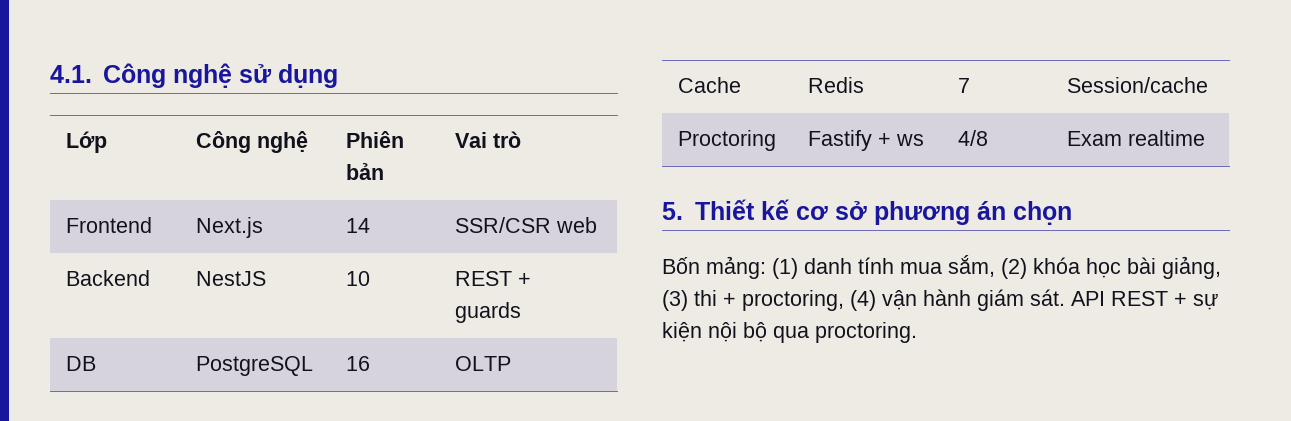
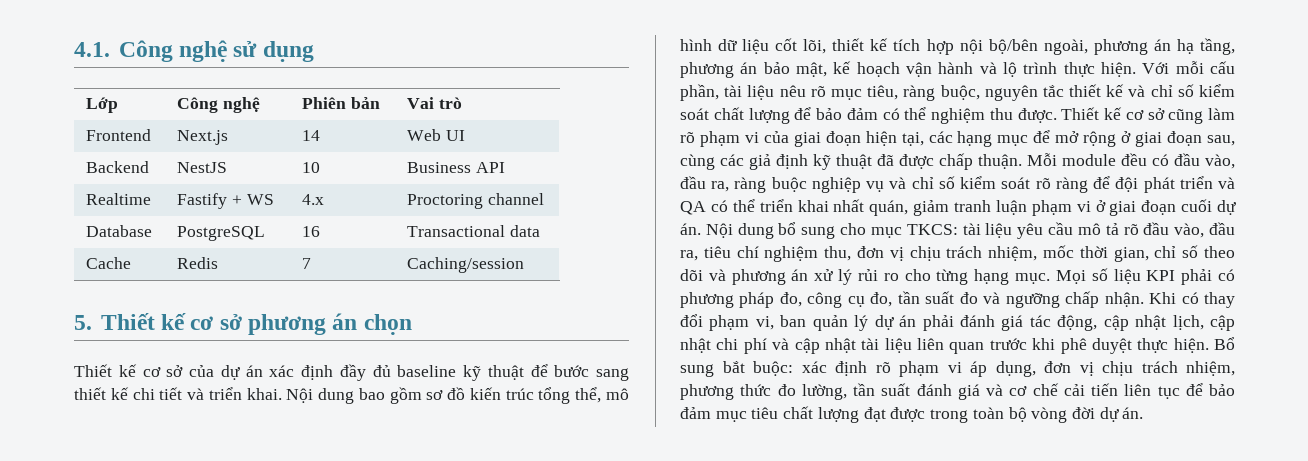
[454,217,597,233] SSR/CSR web -> [407,129,466,141] Web UI
[454,271,531,286] [454,302,521,323] [65,356,96,371] REST + guards // DB -> [407,162,506,173] [86,193,152,205] [177,193,274,209] [302,194,325,205] [407,193,545,209] [86,225,153,237] Business API // Realtime | Fastify + WS | 4.x | Proctoring channel // Database
[454,356,511,371] OLTP -> [407,225,541,237] Transactional data
[1066,77,1208,93] [677,130,776,151] [807,130,924,151] [957,130,988,146] [1066,130,1205,146] Session/cache // Proctoring | Fastify + ws | 4/8 | Exam realtime -> [407,257,525,273] Caching/session
[662,255,1221,279] [662,289,1218,311] [662,322,917,343] Bốn mảng: (1) danh tính mua sắm, (2) khóa học bài giảng, (3) thi + proctoring, (4) vận hành giám sát. API REST + sự kiện nội bộ qua proctoring. -> [74,364,629,381] [74,387,629,404] [680,38,1235,55] [680,61,1235,78] [680,84,1235,101] [680,107,1235,124] [680,130,1235,147] [680,153,1235,170] [680,176,1235,193] [680,199,1236,216] [680,222,1235,239] [680,245,1235,262] [680,268,1235,285] [680,291,1235,308] [680,314,1235,331] [680,337,1235,354] [680,361,1235,377] [680,383,1235,400] [680,406,1144,423] Thiết kế cơ sở của dự án xác định đầy đủ baseline kỹ thuật để bước sang thiết kế chi tiết và triển khai. Nội dung bao gồm sơ đồ kiến trúc tổng thể, mô hình dữ liệu cốt lõi, thiết kế tích hợp nội bộ/bên ngoài, phương án hạ tầng, phương án bảo mật, kế hoạch vận hành và lộ trình thực hiện. Với mỗi cấu phần, tài liệu nêu rõ mục tiêu, ràng buộc, nguyên tắc thiết kế và chỉ số kiểm soát chất lượng để bảo đảm có thể nghiệm thu được. Thiết kế cơ sở cũng làm rõ phạm vi của giai đoạn hiện tại, các hạng mục để mở rộng ở giai đoạn sau, cùng các giả định kỹ thuật đã được chấp thuận. Mỗi module đều có đầu vào, đầu ra, ràng buộc nghiệp vụ và chỉ số kiểm soát rõ ràng để đội phát triển và QA có thể triển khai nhất quán, giảm tranh luận phạm vi ở giai đoạn cuối dự án. Nội dung bổ sung cho mục TKCS: tài liệu yêu cầu mô tả rõ đầu vào, đầu ra, tiêu chí nghiệm thu, đơn vị chịu trách nhiệm, mốc thời gian, chỉ số theo dõi và phương án xử lý rủi ro cho từng hạng mục. Mọi số liệu KPI phải có phương pháp đo, công cụ đo, tần suất đo và ngưỡng chấp nhận. Khi có thay đổi phạm vi, ban quản lý dự án phải đánh giá tác động, cập nhật lịch, cập nhật chi phí và cập nhật tài liệu liên quan trước khi phê duyệt thực hiện. Bổ sung bắt buộc: xác định rõ phạm vi áp dụng, đơn vị chịu trách nhiệm, phương thức đo lường, tần suất đánh giá và cơ chế cải tiến liên tục để bảo đảm mục tiêu chất lượng đạt được trong toàn bộ vòng đời dự án.

